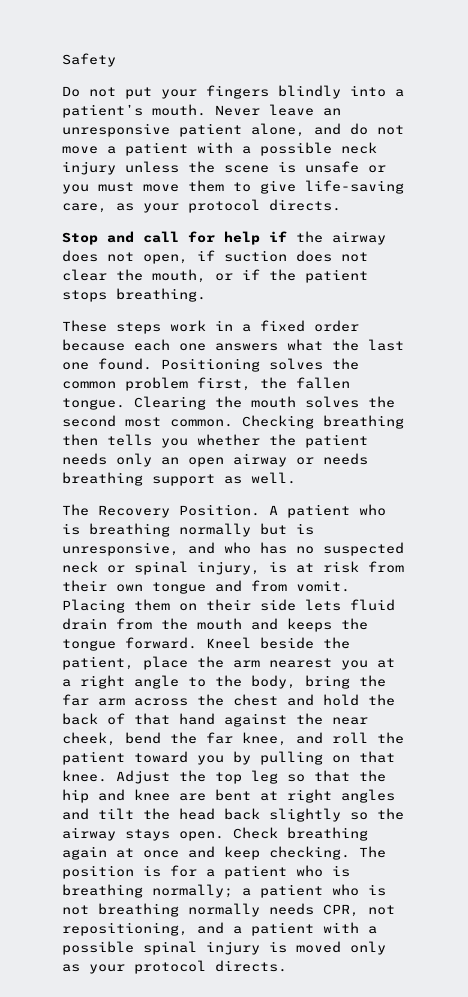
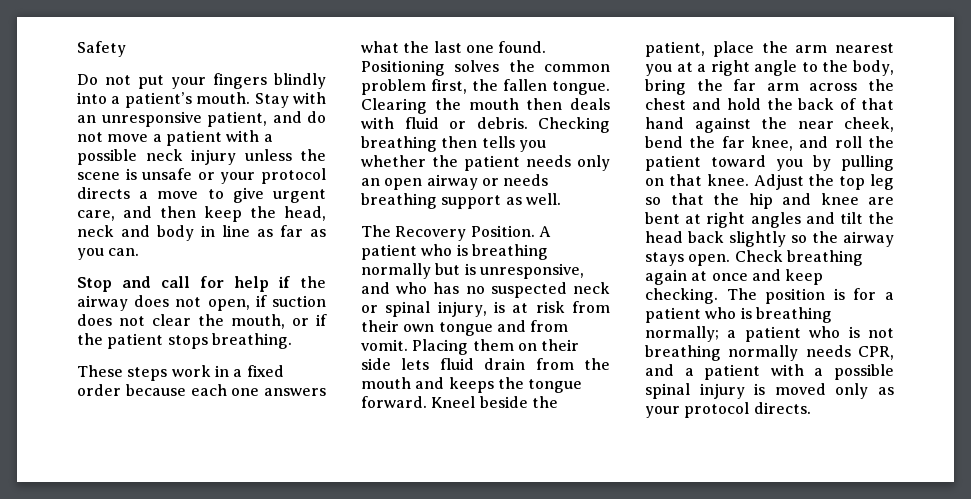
[215,104,341,116] [62,123,305,137] Never leave an unresponsive patient alone, -> [254,92,326,108] [77,111,267,127] Stay with an unresponsive patient,
[62,180,404,194] [62,199,341,213] you must move them to give life-saving care, as your protocol directs. -> [220,168,326,184] [77,187,326,203] [77,206,326,222] [77,225,326,241] [77,248,140,260] your protocol directs a move to give urgent care, and then keep the head, neck and body in line as far as you can.
[305,396,395,408] [62,415,233,427] solves the second most common. -> [526,98,610,110] [361,117,528,129] then deals with fluid or debris.
[368,905,395,915] [62,922,188,936] not repositioning, -> (894, 353) none

